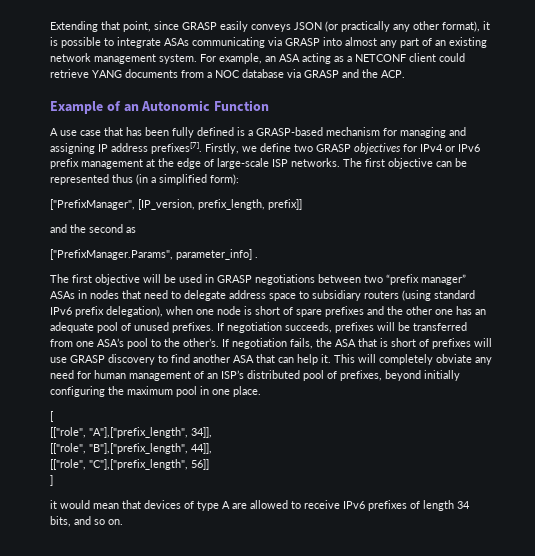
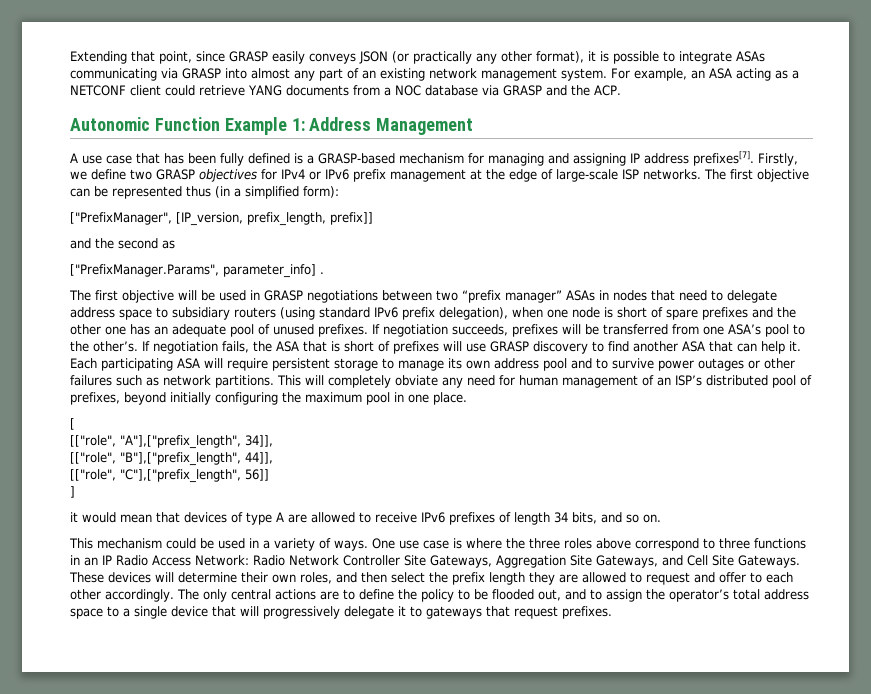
[50,101,139,114] Example of an -> (621, 90) none
(270, 105) none -> [224,117,474,135] Example 1: Address Management
(331, 358) none -> [70,358,795,371] [70,375,274,388] Each participating ASA will require persistent storage to manage its own address pool and to survive power outages or other failures such as network partitions.
(123, 522) none -> [69,538,806,551] [70,555,800,568] [69,572,793,585] [70,589,809,602] [70,606,612,619] // This mechanism could be used in a variety of ways. One use case is where the three roles above correspond to three functions in an IP Radio Access Network: Radio Network Controller Site Gateways, Aggregation Site Gateways, and Cell Site Gateways. These devices will determine their own roles, and then select the prefix length they are allowed to request and offer to each other accordingly. The only central actions are to define the policy to be flooded out, and to assign the operator’s total address space to a single device that will progressively delegate it to gateways that request prefixes.

